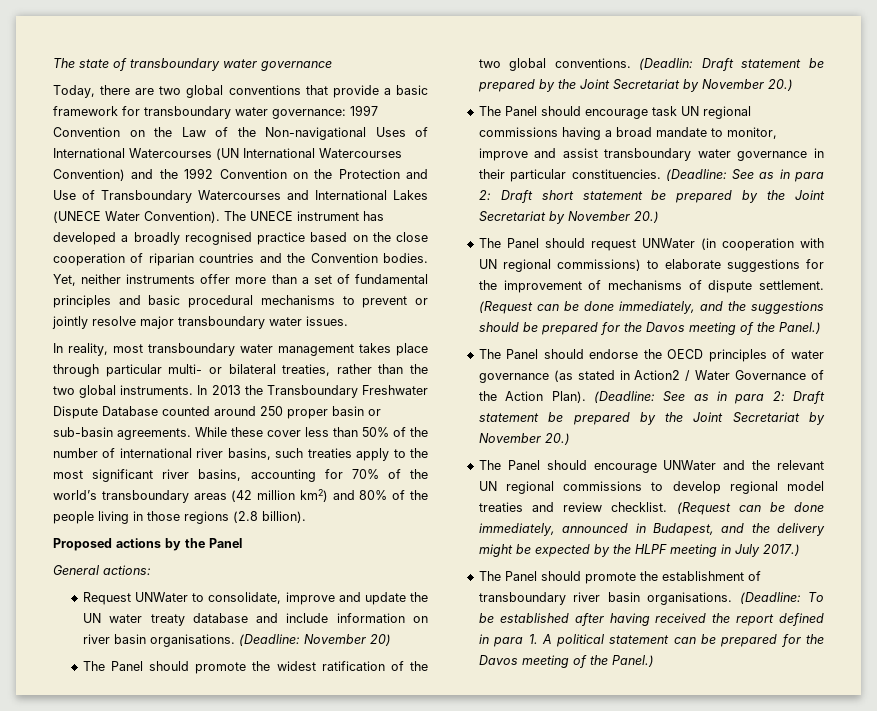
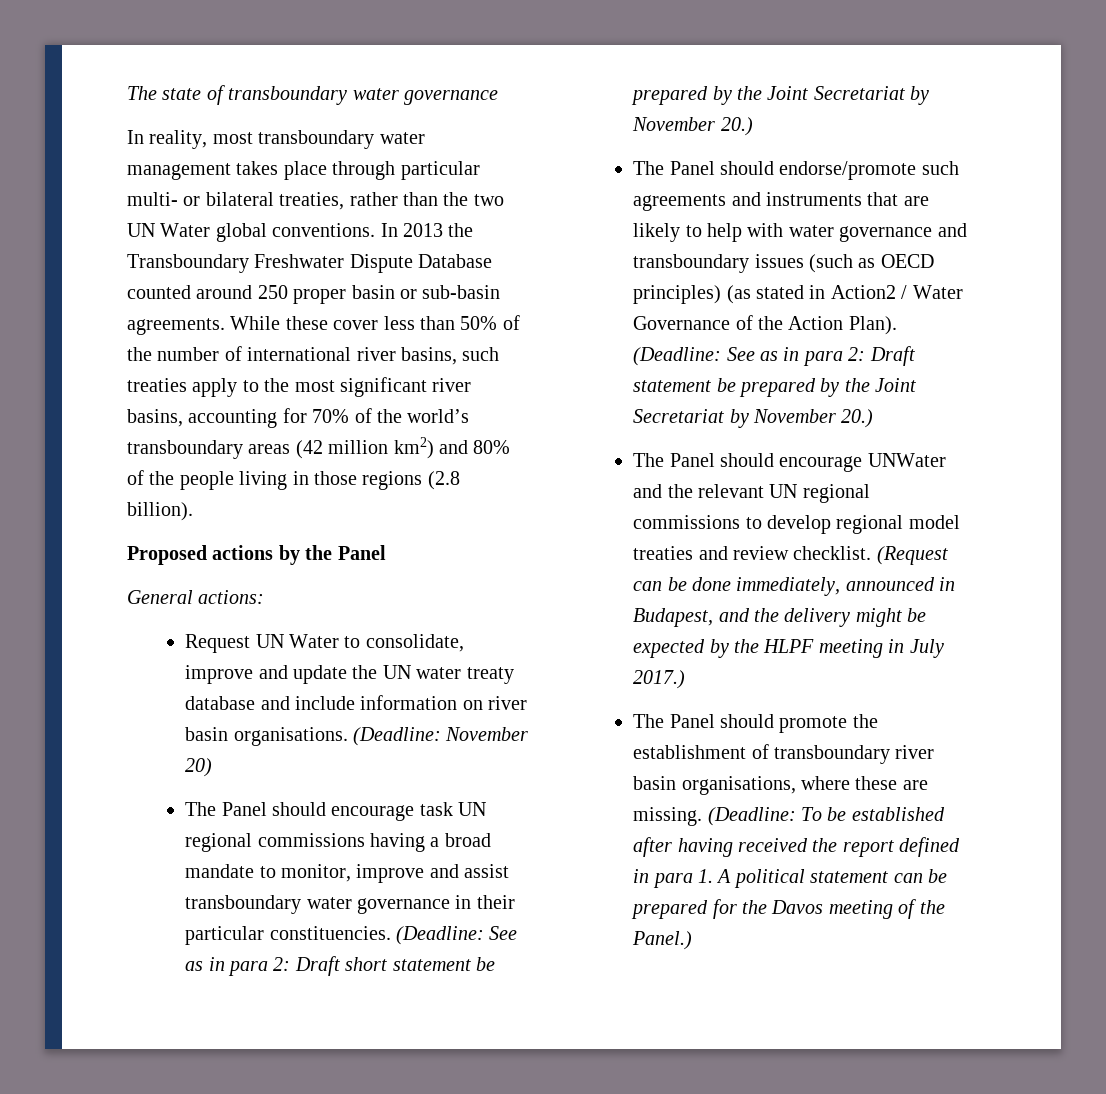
[53,85,428,98] [53,105,378,119] [53,127,428,140] [53,148,402,160] [53,168,428,181] [53,190,428,203] [53,211,384,223] [53,232,428,245] [53,253,428,266] [53,274,428,286] [53,295,429,308] [52,316,348,329] // Today, there are two global conventions that provide a basic framework for transboundary water governance: 1997 Convention on the Law of the Non-navigational Uses of International Watercourses (UN International Watercourses Convention) and the 1992 Convention on the Protection and Use of Transboundary Watercourses and International Lakes (UNECE Water Convention). The UNECE instrument has developed a broadly recognised practice based on the close cooperation of riparian countries and the Convention bodies. Yet, neither instruments offer more than a set of fundamental principles and basic procedural mechanisms to prevent or jointly resolve major transboundary water issues. -> (498, 97) none
[79,385,194,398] global instruments. -> [127,223,376,242] UN Water global conventions.
[135,592,189,602] UNWater -> [255,634,340,648] UN Water
[82,661,428,674] [478,58,824,71] [477,79,793,92] // The Panel should promote the widest ratification of the two global conventions. (Deadlin: Draft statement be prepared by the Joint Secretariat by November 20.) -> (213, 767) none
[590,238,824,251] [478,259,824,272] [478,280,824,293] [478,301,824,314] [478,322,821,335] [478,349,824,362] [478,373,549,383] request UNWater (in cooperation with UN regional commissions) to elaborate suggestions for the improvement of mechanisms of dispute settlement. (Request can be done immediately, and the suggestions should be prepared for the Davos meeting of the Panel.) // The Panel should endorse the OECD principles of water governance -> [779,161,959,180] [633,192,929,211] [633,223,967,242] [633,254,934,273] [633,285,722,304] endorse/promote such agreements and instruments that are likely to help with water governance and transboundary issues (such as OECD principles)
[647,592,733,605] organisations. -> [681,776,928,795] [633,807,703,826] organisations, where these are missing.

